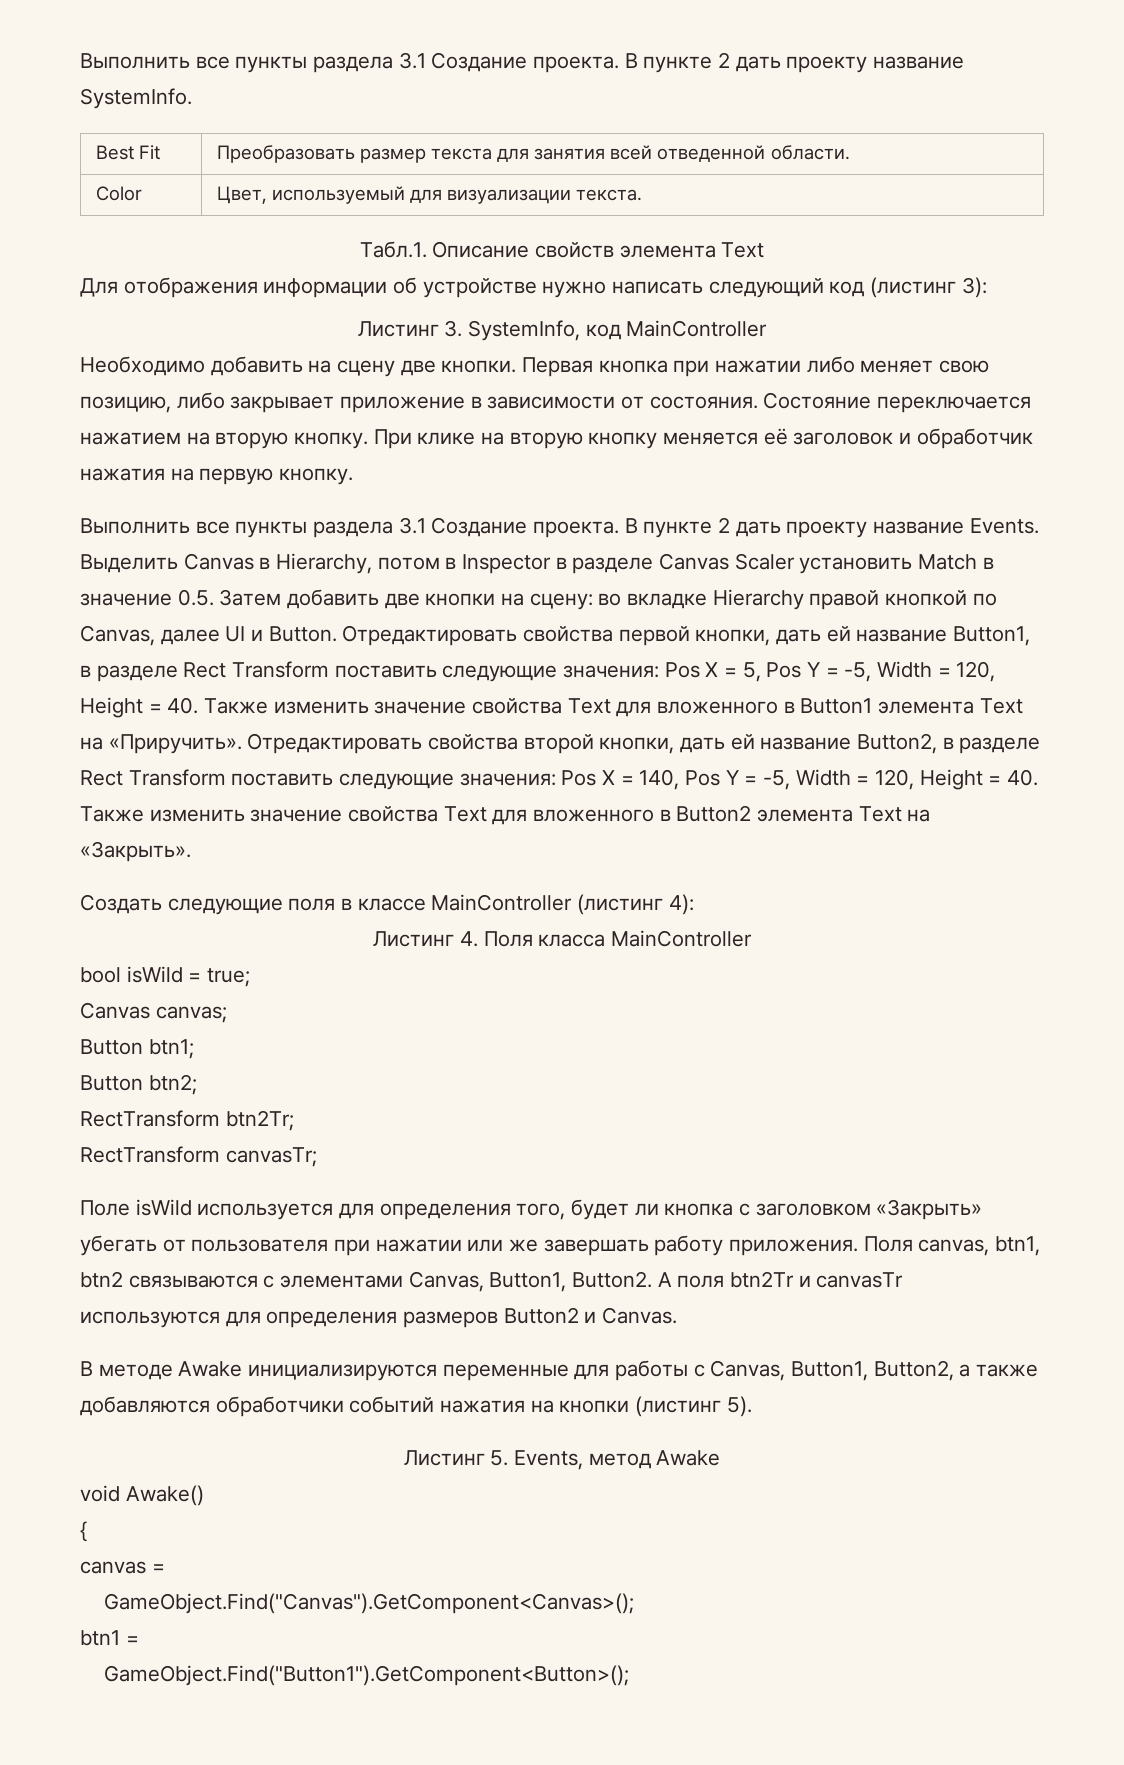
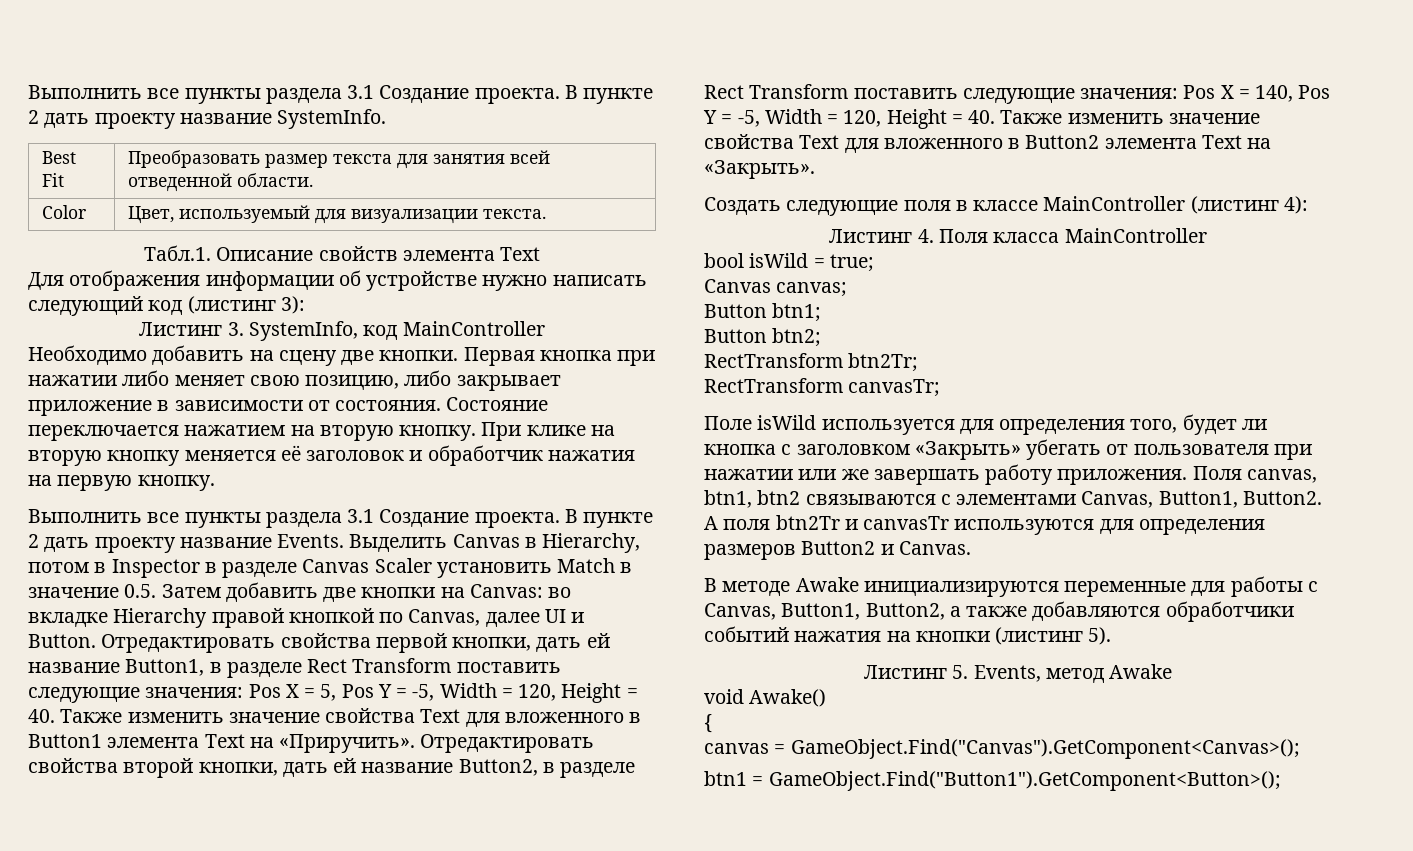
[529,593,593,610] сцену: -> [469,584,543,598] Canvas:
(165, 1568) // -> (786, 749) none
(139, 1640) // -> (764, 781) none

